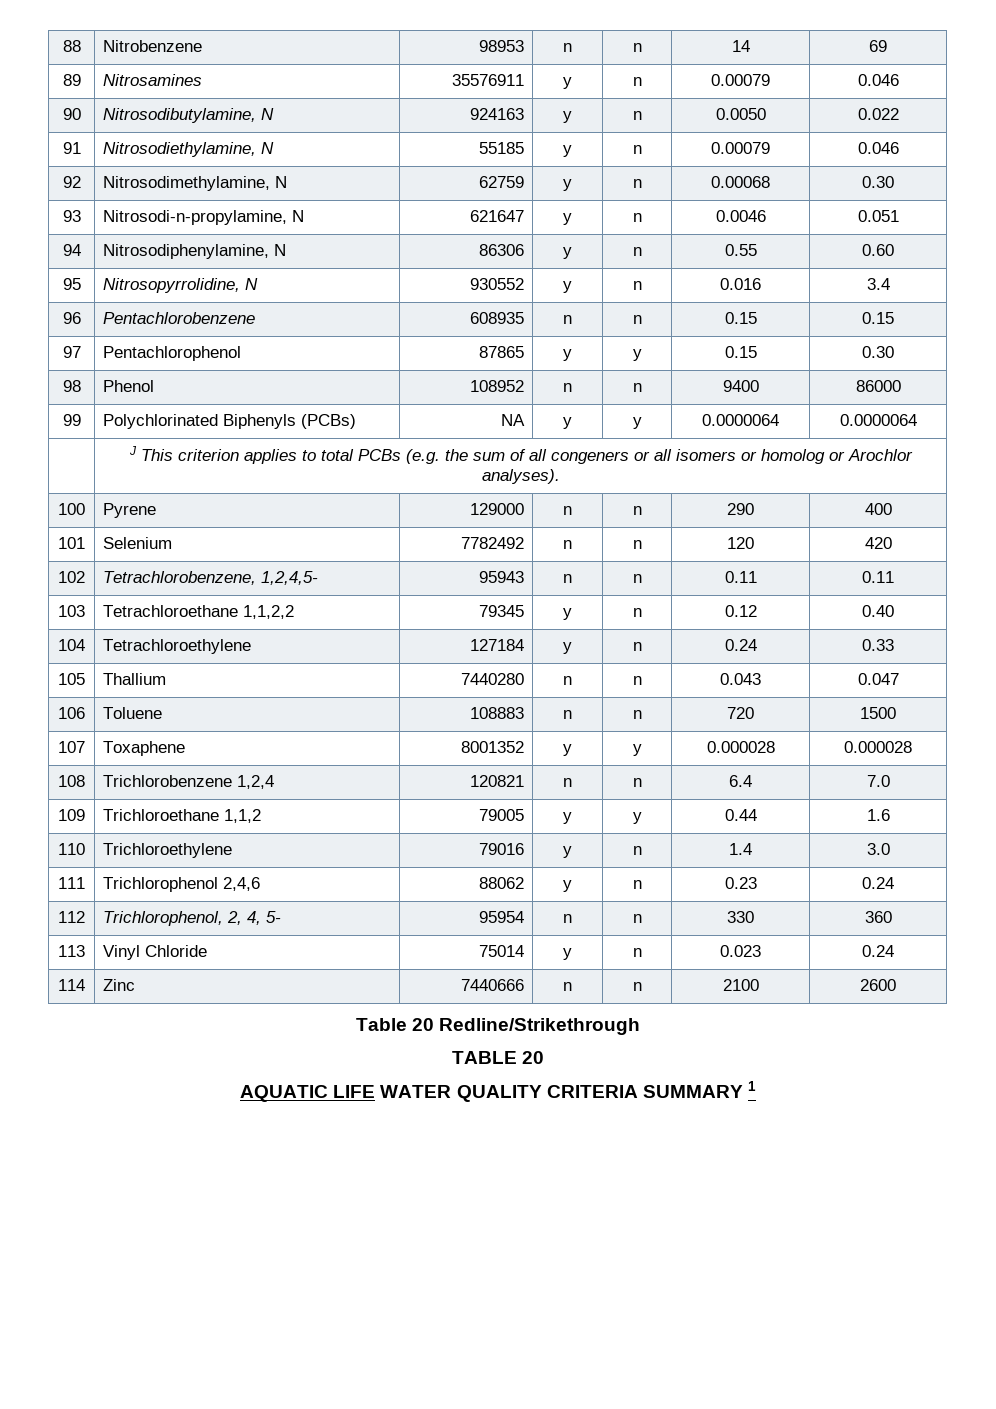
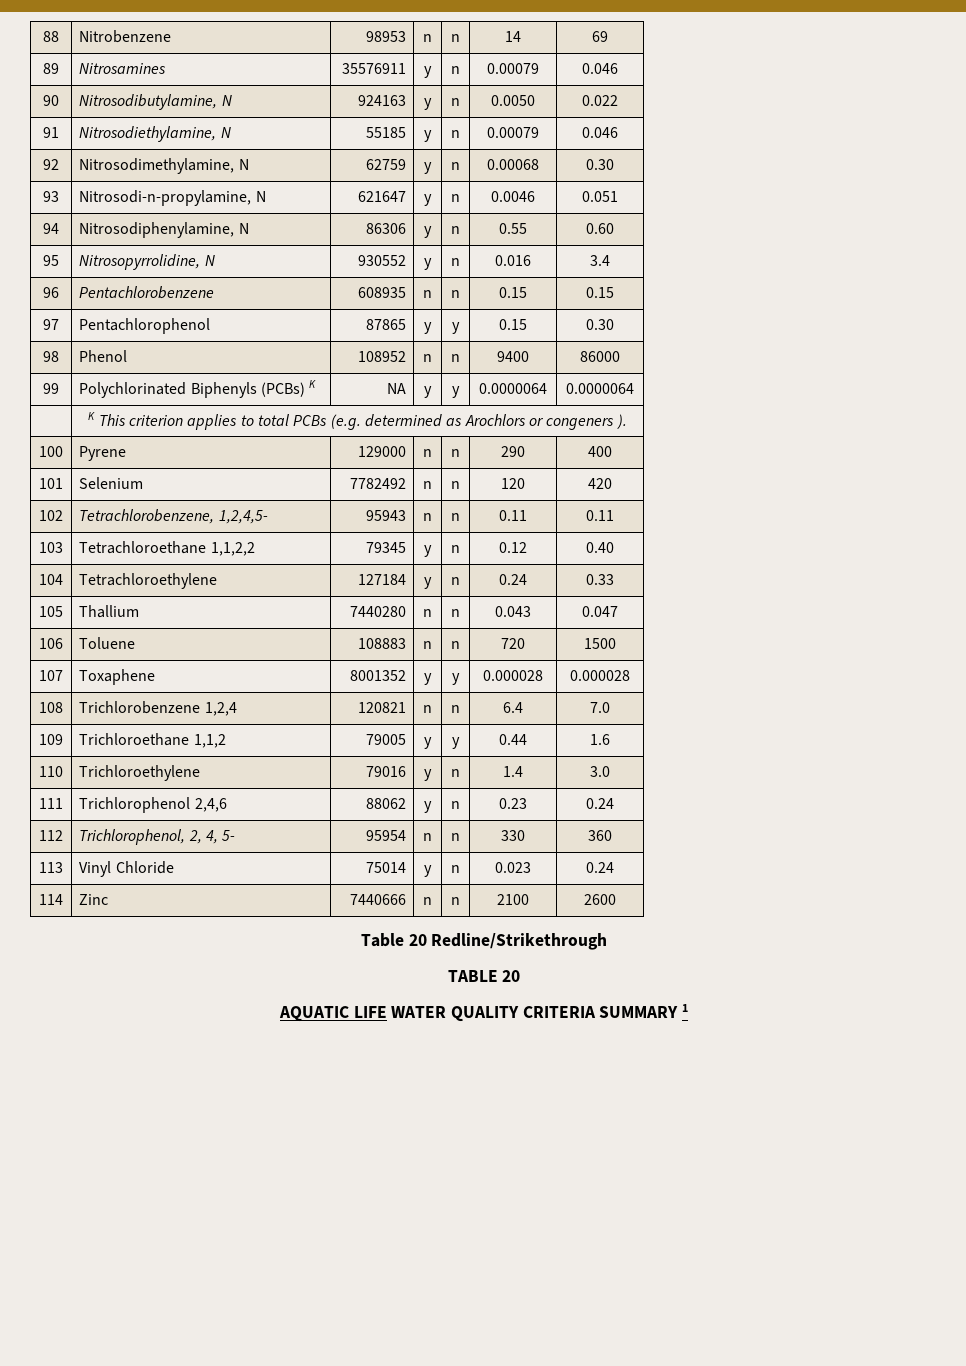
(357, 421) none -> [309,380,317,388] K
[128,446,137,455] J -> [88,412,96,420] K
[444,449,913,464] [481,469,560,484] the sum of all congeners or all isomers or homolog or Arochlor analyses). -> [364,414,627,430] determined as Arochlors or congeners ).

